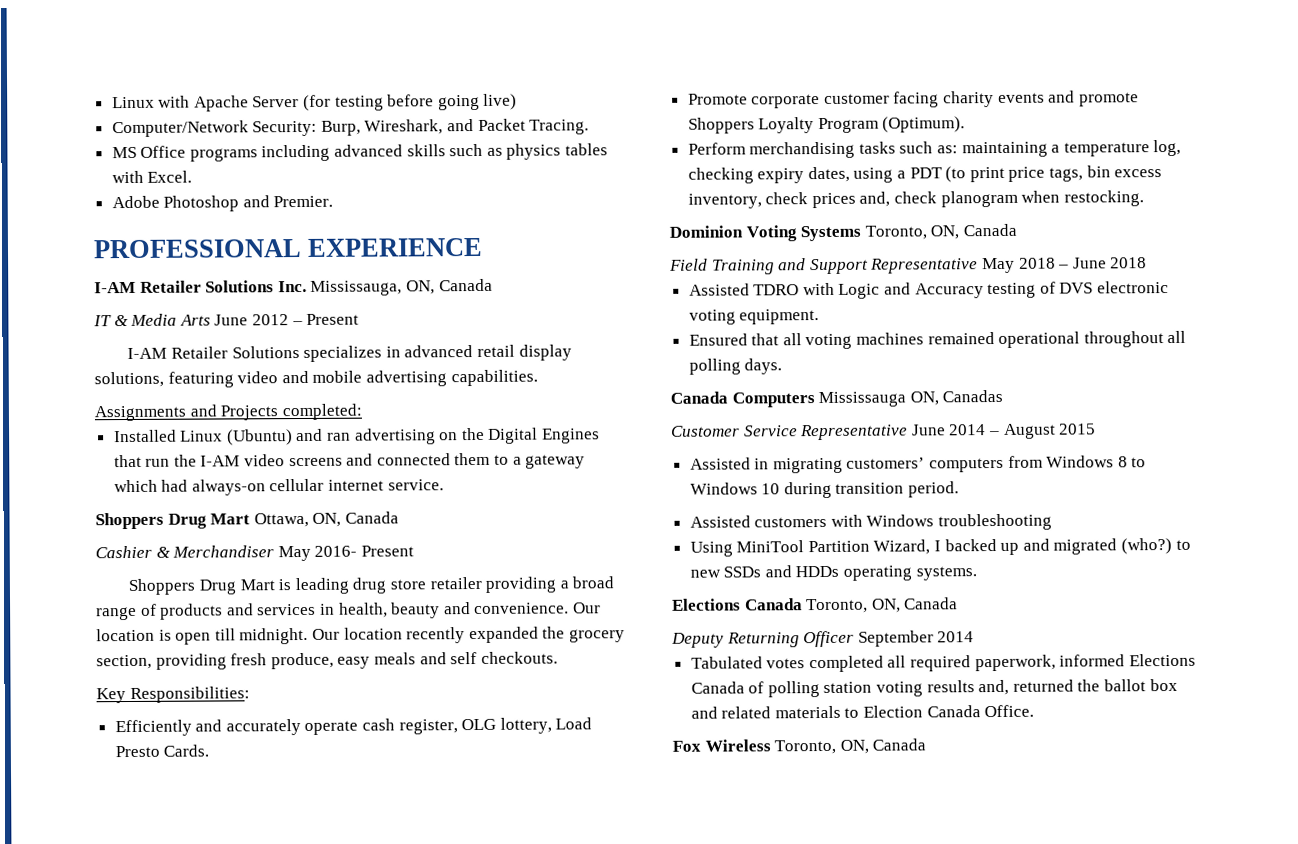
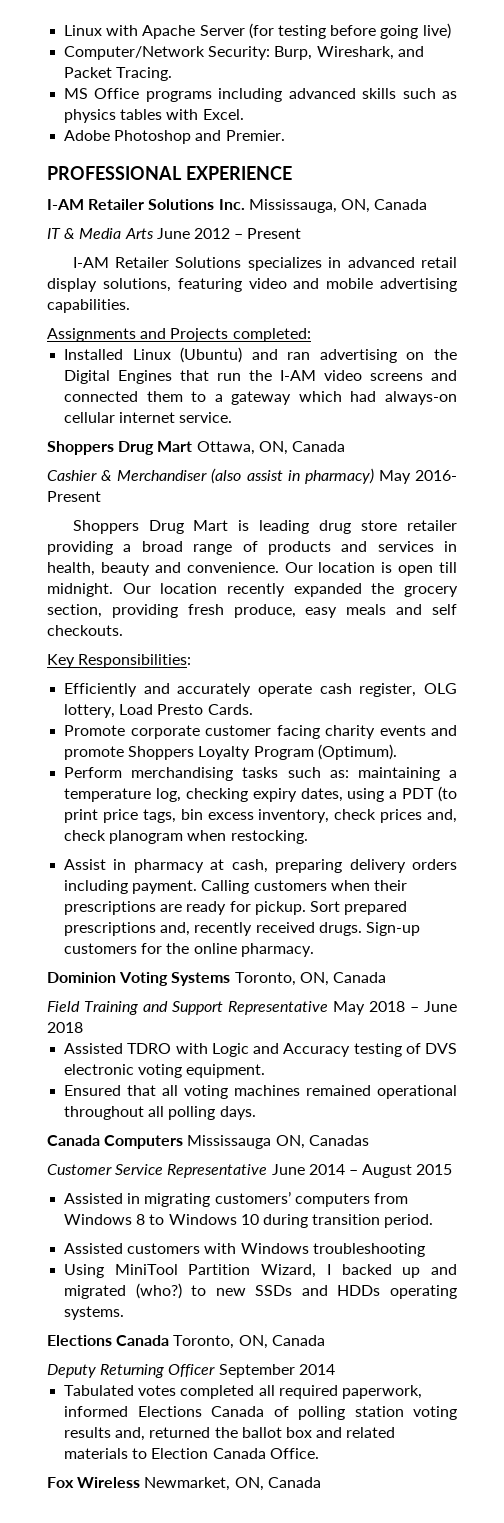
(275, 551) none -> [211,468,374,484] (also assist in pharmacy)
(1144, 198) none -> [64,859,457,873] [64,880,407,894] [64,901,408,915] [64,922,420,936] [64,943,314,957] // Assist in pharmacy at cash, preparing delivery orders including payment. Calling customers when their prescriptions are ready for pickup. Sort prepared prescriptions and, recently received drugs. Sign-up customers for the online pharmacy.
[774,739,837,755] Toronto, -> [144,1477,231,1491] Newmarket,

